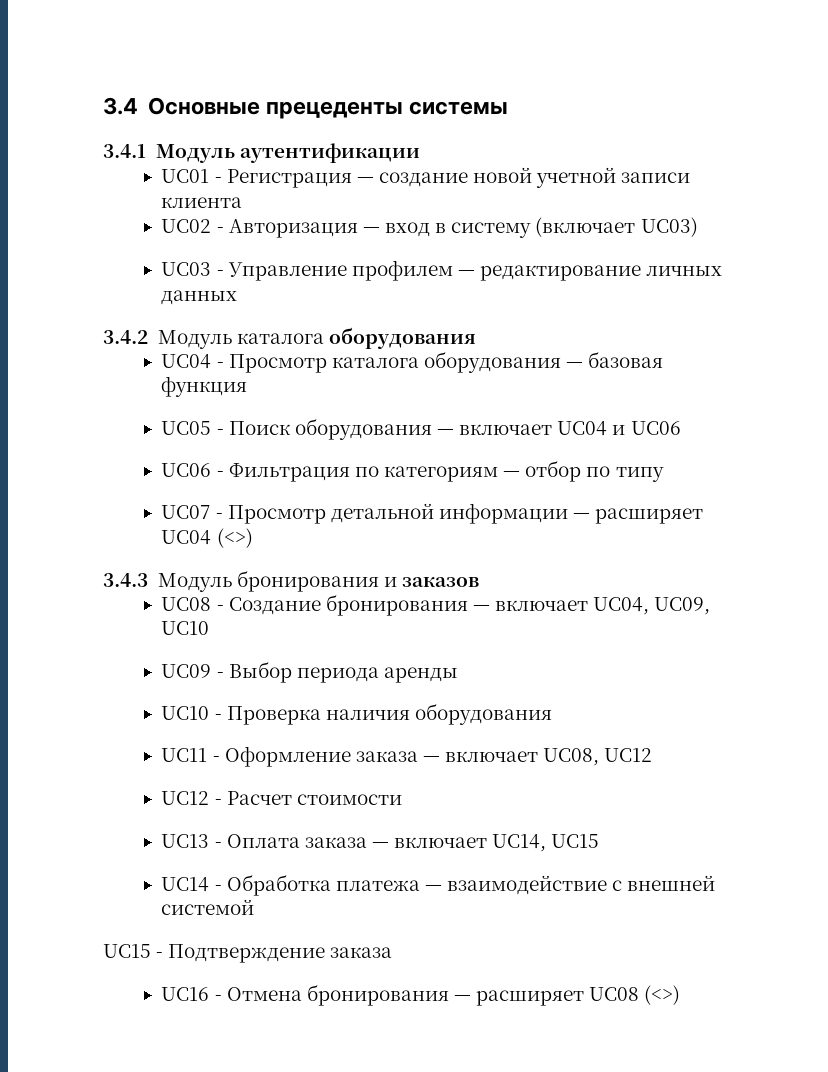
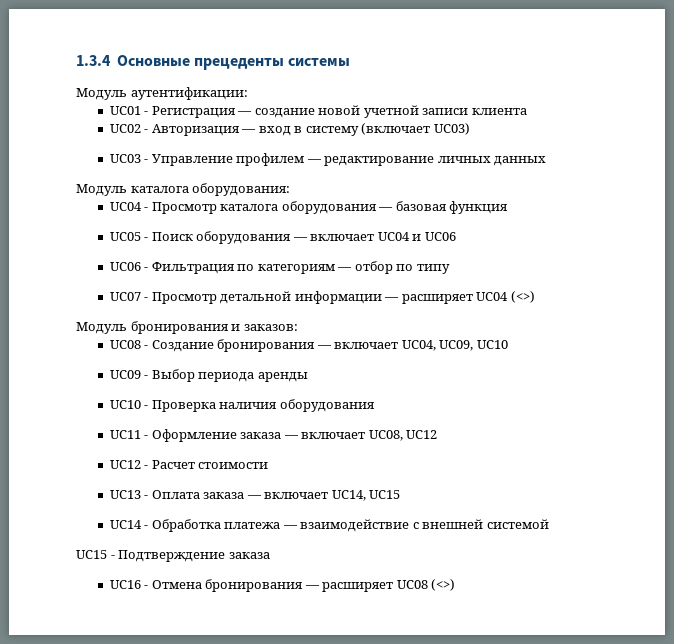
[103,97,138,115] 3.4 -> [76,55,111,66] 1.3.4
[103,143,420,163] 3.4.1 Модуль аутентификации -> [76,87,248,100] Модуль аутентификации:
[103,330,148,344] 3.4.2 -> (547, 161) none
[328,327,476,349] оборудования -> [192,183,291,196] оборудования:
[103,573,148,587] 3.4.3 -> (535, 297) none
[401,577,479,587] заказов -> [243,324,298,331] заказов:

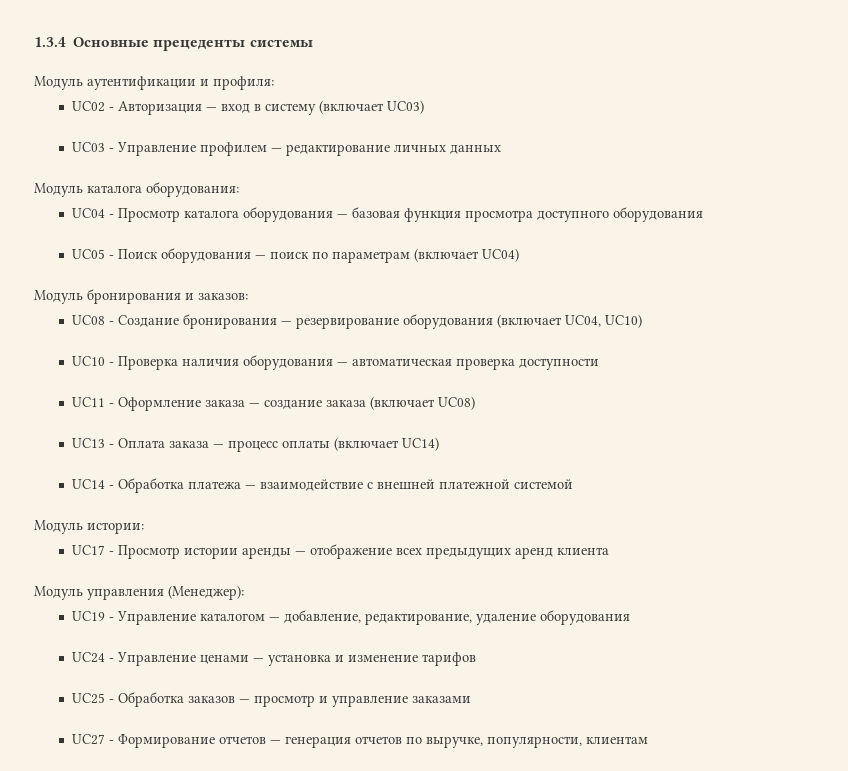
[130,87,248,100] [109,105,527,118] аутентификации: // UC01 - Регистрация — создание новой учетной записи клиента -> [87,76,274,90] аутентификации и профиля:
(509, 207) none -> [464,207,703,222] просмотра доступного оборудования
[310,232,456,241] [109,261,450,274] [109,291,535,304] включает UC04 и UC06 // UC06 - Фильтрация по категориям — отбор по типу // UC07 - Просмотр детальной информации — расширяет UC04 (<>) -> [269,248,519,263] поиск по параметрам (включает UC04)
[334,340,508,351] [109,369,308,382] включает UC04, UC09, UC10 // UC09 - Выбор периода аренды -> [295,314,642,329] резервирование оборудования (включает UC04, UC10)
(375, 405) none -> [336,358,599,370] — автоматическая проверка доступности
[301,430,438,441] [109,460,269,469] включает UC08, UC12 // UC12 - Расчет стоимости -> [263,396,475,410] создание заказа (включает UC08)
[264,490,401,501] включает UC14, UC15 -> [227,437,439,452] процесс оплаты (включает UC14)
(484, 524) none -> [438,479,510,489] платежной
[76,550,270,562] [109,579,456,592] UC15 - Подтверждение заказа // UC16 - Отмена бронирования — расширяет UC08 (<>) -> [34,520,144,534] [71,544,609,559] [34,585,244,600] [71,610,630,625] [71,652,476,666] [71,692,471,707] [71,734,648,748] Модуль истории: // UC17 - Просмотр истории аренды — отображение всех предыдущих аренд клиента // Модуль управления (Менеджер): // UC19 - Управление каталогом — добавление, редактирование, удаление оборудования // UC24 - Управление ценами — установка и изменение тарифов // UC25 - Обработка заказов — просмотр и управление заказами // UC27 - Формирование отчетов — генерация отчетов по выручке, популярности, клиентам

